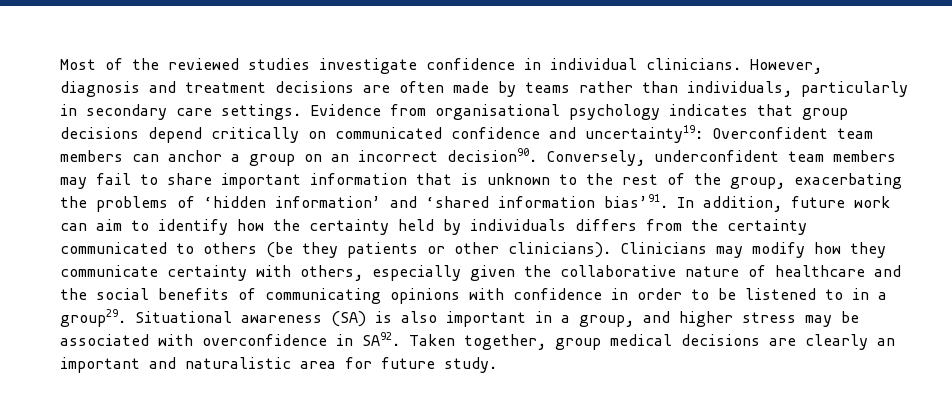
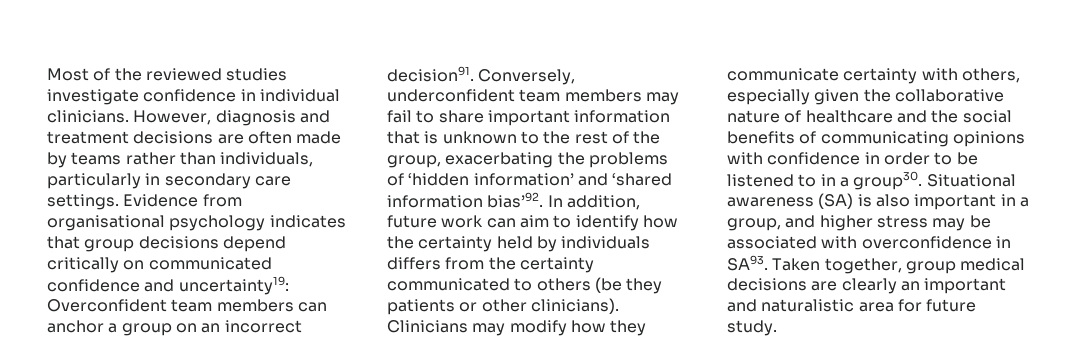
[447,148,537,162] decision90. -> [387,66,474,82] decision91.
[604,194,668,208] bias’91. -> [487,192,544,208] bias’92.
[60,309,126,327] group29. -> [853,171,923,190] group30.
[362,332,400,346] SA92. -> [727,255,768,271] SA93.

